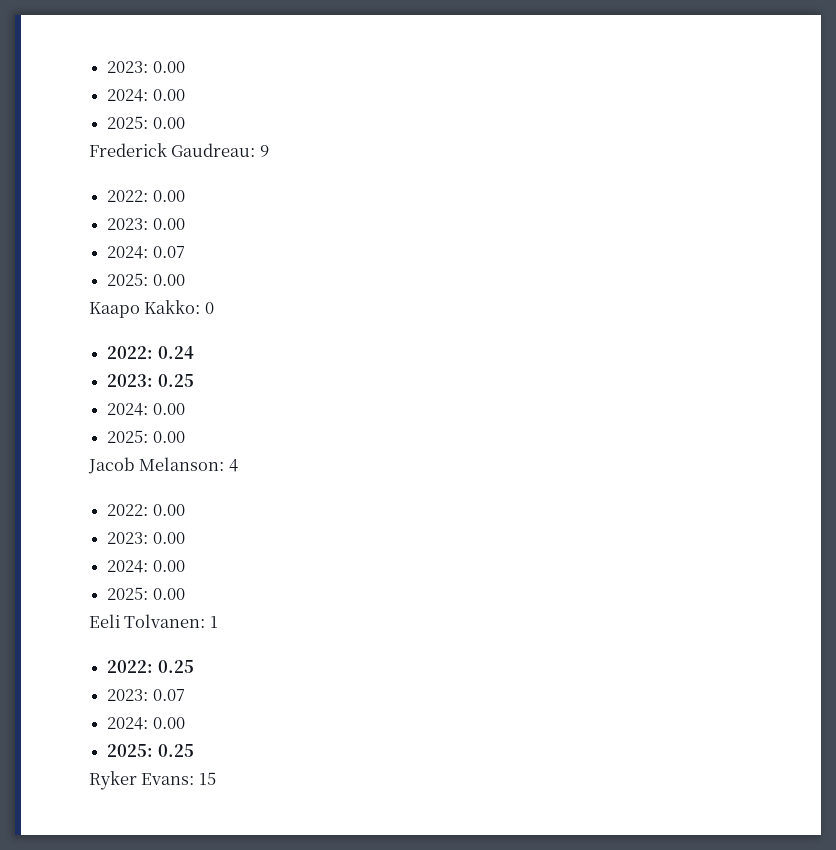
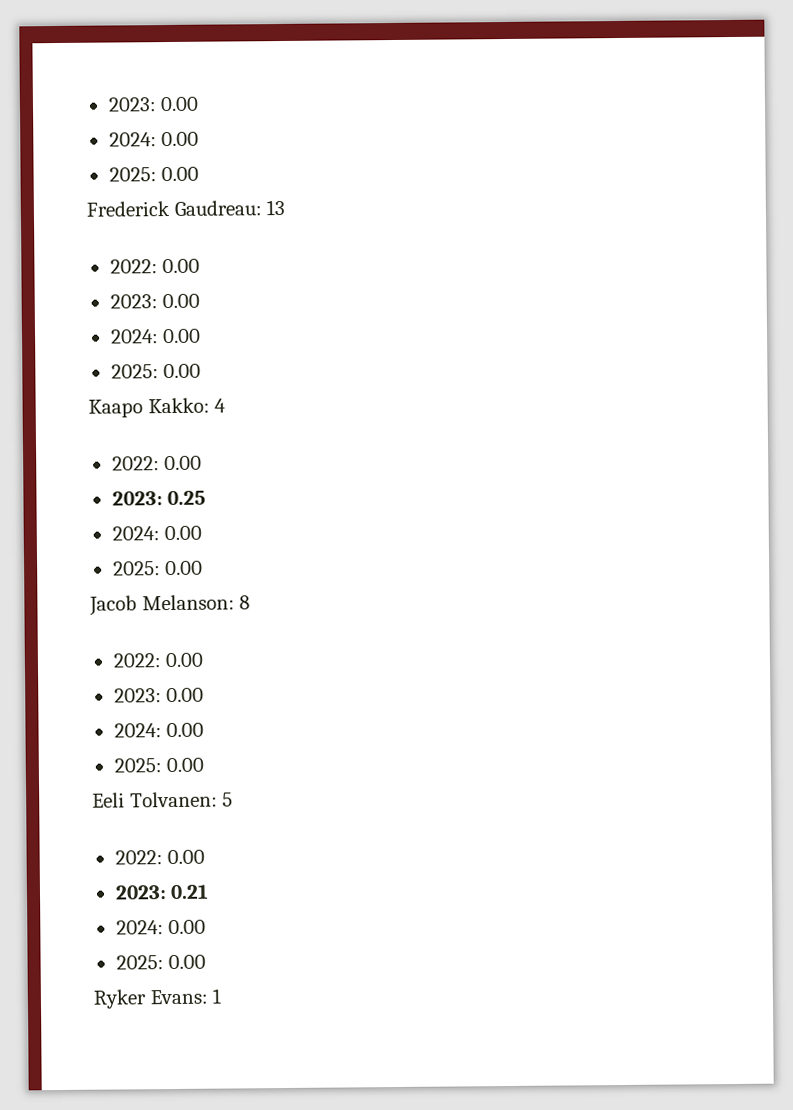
[259,145,269,157] [107,190,185,202] [107,218,185,230] [107,246,185,259] 9 // 2022: 0.00 // 2023: 0.00 // 2024: 0.07 -> [266,199,286,216] [109,258,201,274] [109,293,201,309] [109,328,202,344] 13 // 2022: 0.00 // 2023: 0.00 // 2024: 0.00
[204,302,214,314] [107,346,194,359] 0 // 2022: 0.24 -> [214,398,227,413] [111,455,203,471] 4 // 2022: 0.00
[228,459,238,472] 4 -> [239,595,251,610] 8
[209,616,218,628] [107,660,194,673] [107,689,185,701] [107,717,185,730] [107,744,194,757] 1 // 2022: 0.25 // 2023: 0.07 // 2024: 0.00 // 2025: 0.25 -> [222,792,234,807] [114,849,206,865] [114,884,210,900] [115,919,207,935] [115,954,207,970] 5 // 2022: 0.00 // 2023: 0.21 // 2024: 0.00 // 2025: 0.00
[198,772,216,785] 15 -> [212,988,222,1004] 1

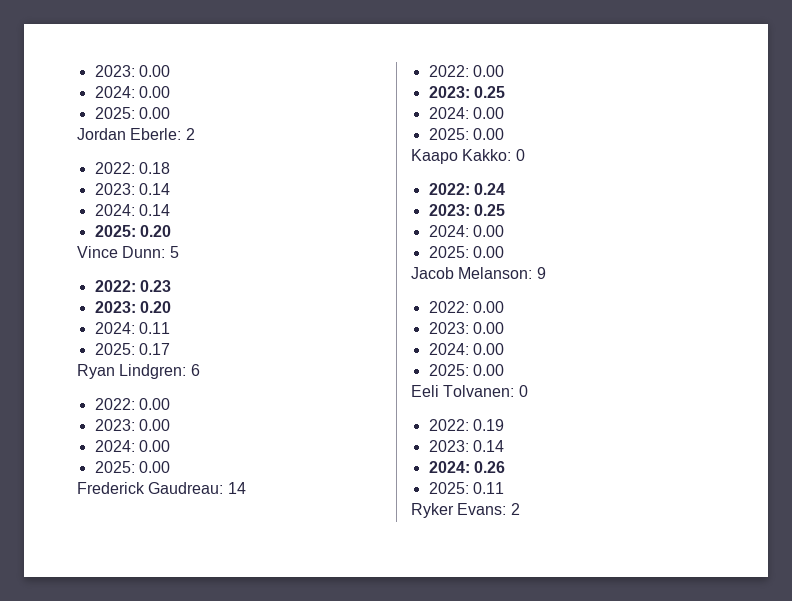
[107,96,200,112] [108,131,200,147] [108,166,200,182] [86,199,286,217] [109,258,201,274] [109,293,201,309] [109,328,202,344] [110,363,202,379] [88,397,227,418] 2023: 0.00 // 2024: 0.00 // 2025: 0.00 // Frederick Gaudreau: 13 // 2022: 0.00 // 2023: 0.00 // 2024: 0.00 // 2025: 0.00 // Kaapo Kakko: 4 -> [94,65,170,77] [94,86,170,98] [94,107,170,119] [77,128,195,140] [94,162,170,174] [94,183,170,195] [94,204,170,216] [94,225,171,237] [77,246,179,258] [94,280,171,292] [94,301,171,313] [94,322,170,334] [94,343,170,355] [77,364,200,379] [94,398,170,410] [94,419,170,431] [94,440,170,452] [94,461,170,473] [77,482,246,494] 2023: 0.00 // 2024: 0.00 // 2025: 0.00 // Jordan Eberle: 2 // 2022: 0.18 // 2023: 0.14 // 2024: 0.14 // 2025: 0.20 // Vince Dunn: 5 // 2022: 0.23 // 2023: 0.20 // 2024: 0.11 // 2025: 0.17 // Ryan Lindgren: 6 // 2022: 0.00 // 2023: 0.00 // 2024: 0.00 // 2025: 0.00 // Frederick Gaudreau: 14
(204, 568) none -> [411,149,525,164] [428,183,505,195] [428,204,505,216] [428,225,504,237] [428,246,504,258] // Kaapo Kakko: 0 // 2022: 0.24 // 2023: 0.25 // 2024: 0.00 // 2025: 0.00
[239,595,251,610] 8 -> [536,267,546,279] 9
[222,792,234,807] [114,849,206,865] [114,884,210,900] [115,919,207,935] [115,954,207,970] 5 // 2022: 0.00 // 2023: 0.21 // 2024: 0.00 // 2025: 0.00 -> [518,385,528,397] [428,419,504,431] [428,440,504,452] [428,461,505,473] [428,482,504,494] 0 // 2022: 0.19 // 2023: 0.14 // 2024: 0.26 // 2025: 0.11
[212,988,222,1004] 1 -> [510,503,520,515] 2

